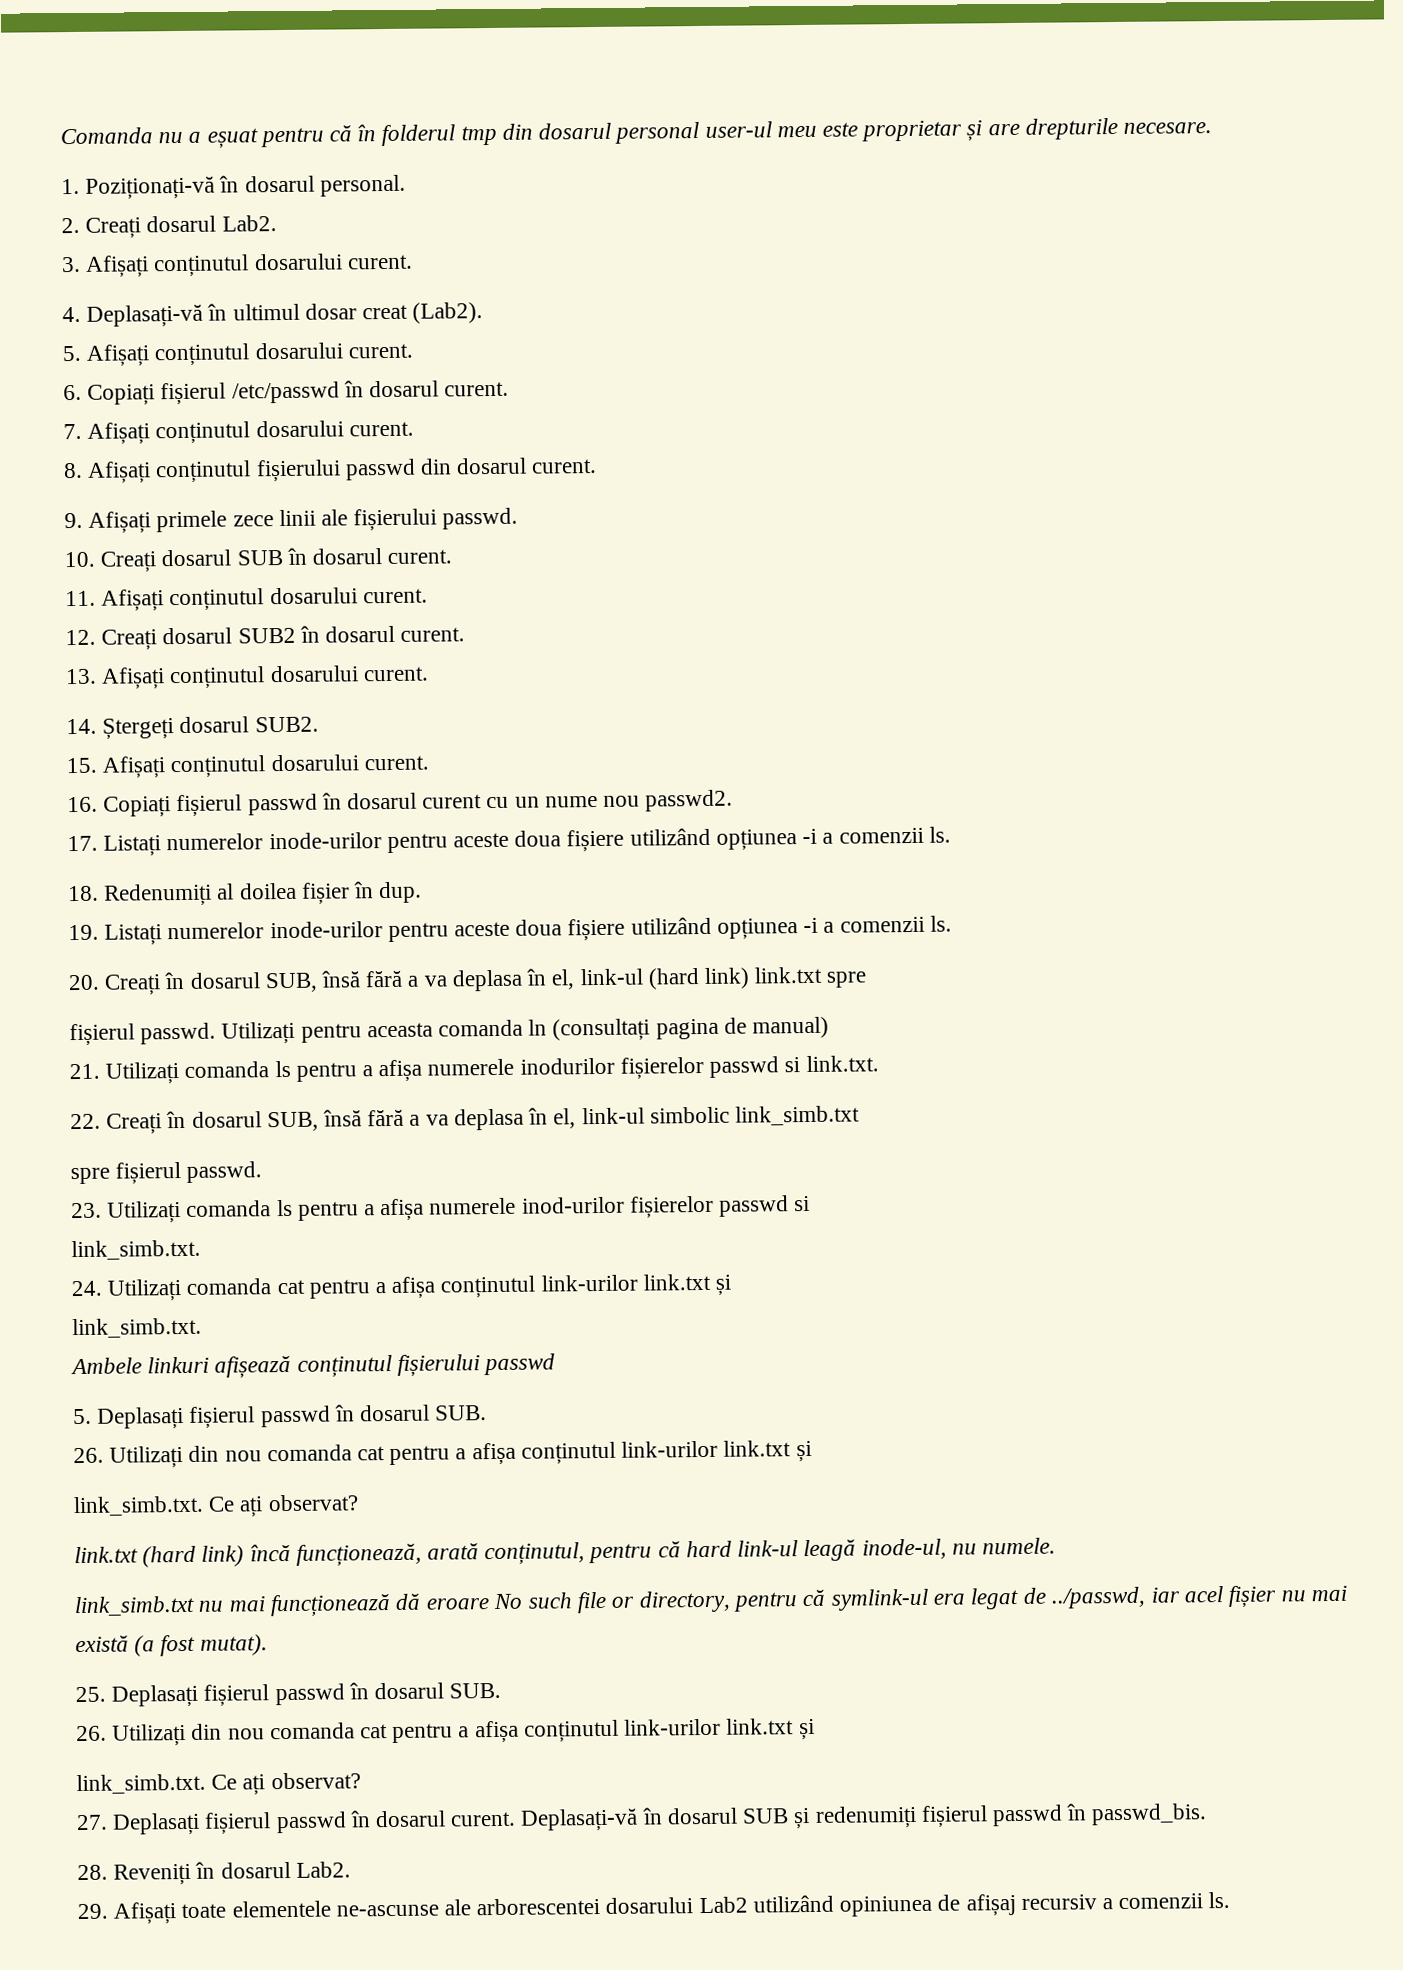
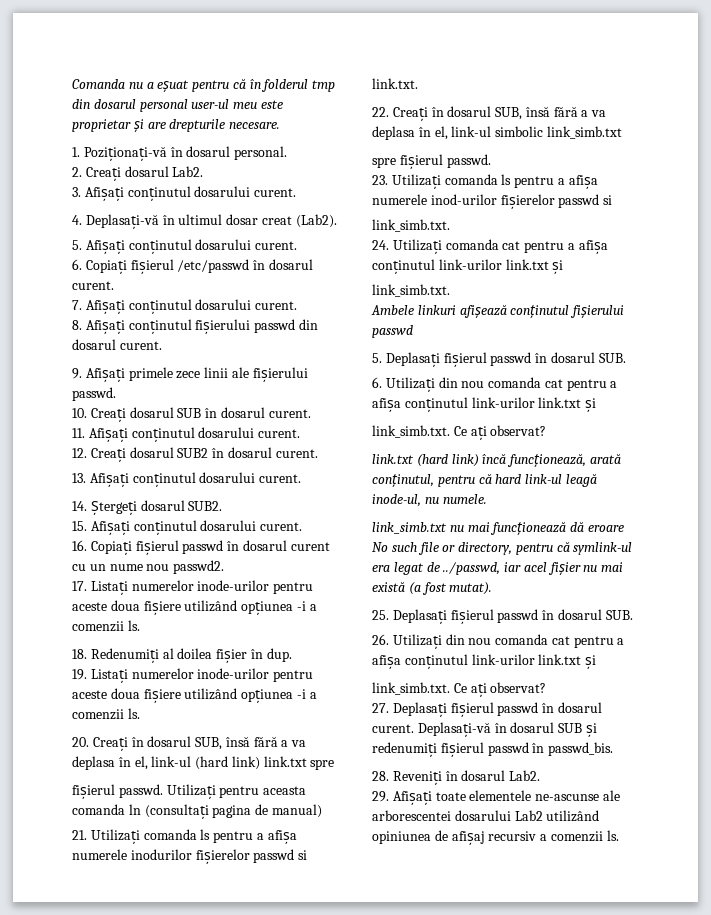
[73,1447,104,1464] 26. -> [372,377,382,388] 6.

